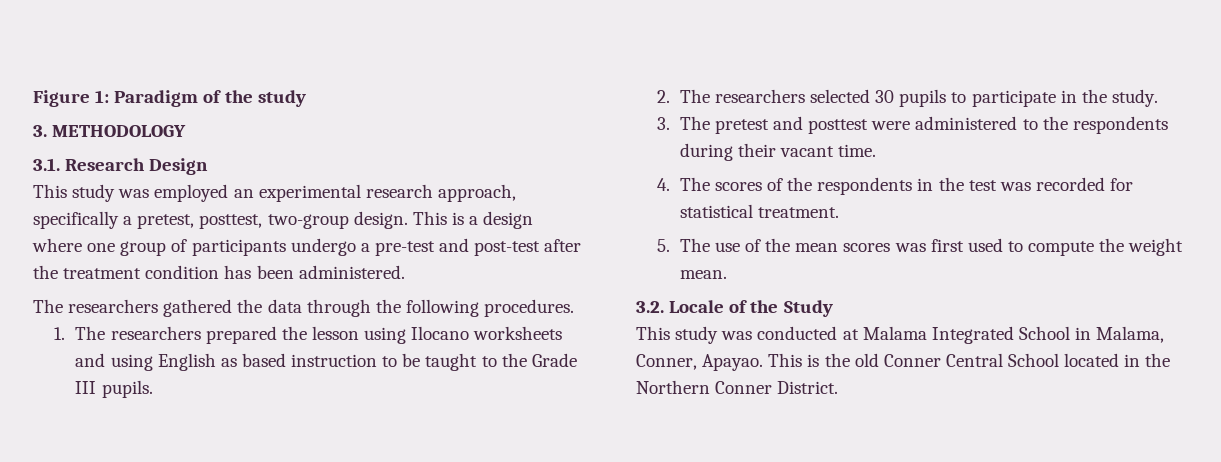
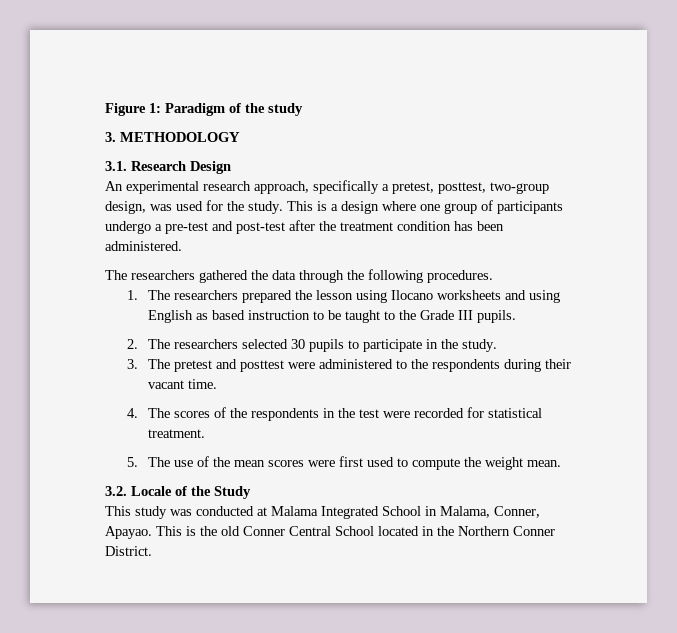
[33,184,254,202] This study was employed an -> [105,181,123,191] An
[353,211,408,229] design. -> [105,200,283,214] design, was used for the study.
[999,182,1031,191] was -> [383,411,411,418] were
[894,243,926,252] was -> [308,460,336,467] were

